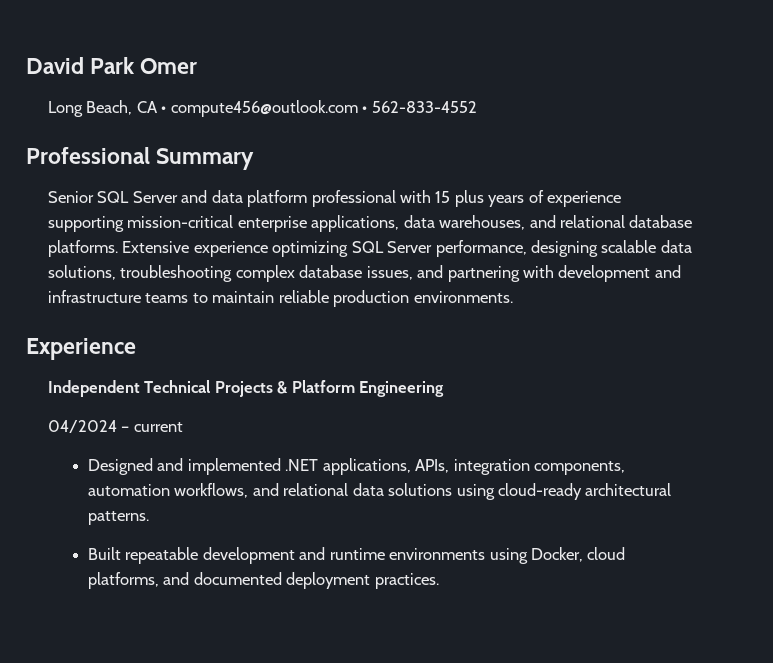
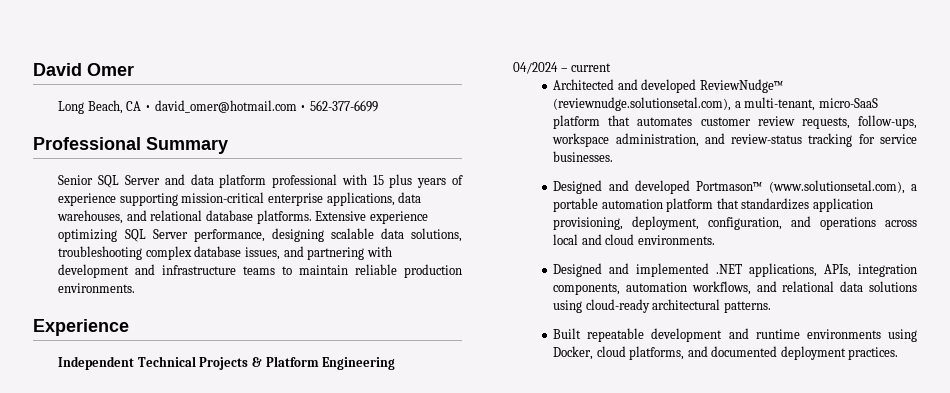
[90,57,136,74] Park -> (82, 69) none
[170,100,477,117] compute456@outlook.com • 562-833-4552 -> [154,100,378,113] david_omer@hotmail.com • 562-377-6699
(183, 427) none -> [553,79,783,93] [553,97,878,111] [553,115,917,129] [552,133,917,147] [553,151,614,162] [553,180,917,194] [553,198,873,212] [553,216,917,230] [553,234,715,245] // Architected and developed ReviewNudge™ (reviewnudge.solutionsetal.com), a multi-tenant, micro-SaaS platform that automates customer review requests, follow-ups, workspace administration, and review-status tracking for service businesses. // Designed and developed Portmason™ (www.solutionsetal.com), a portable automation platform that standardizes application provisioning, deployment, configuration, and operations across local and cloud environments.

